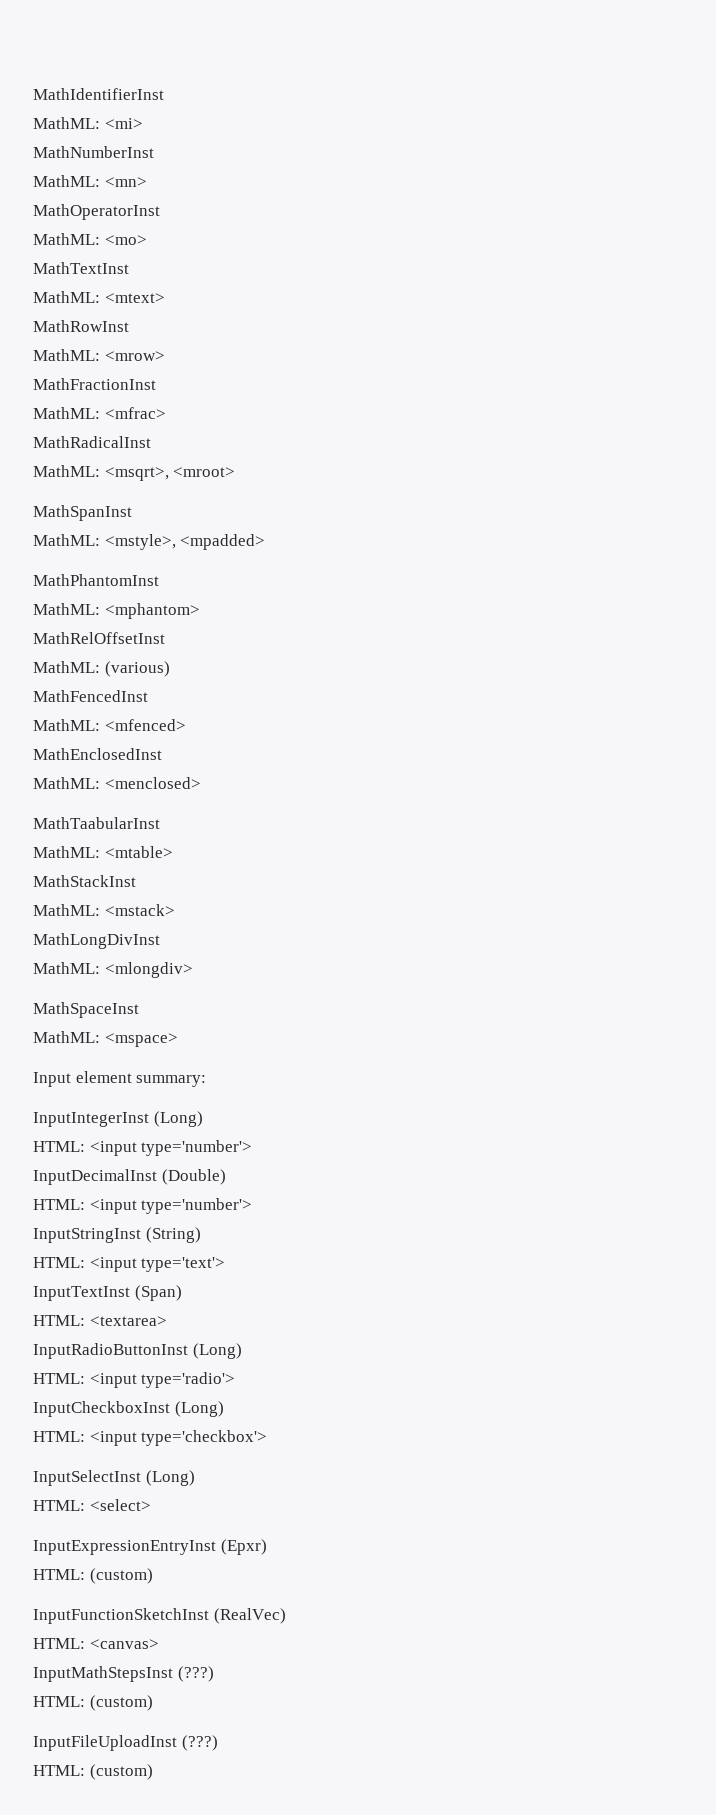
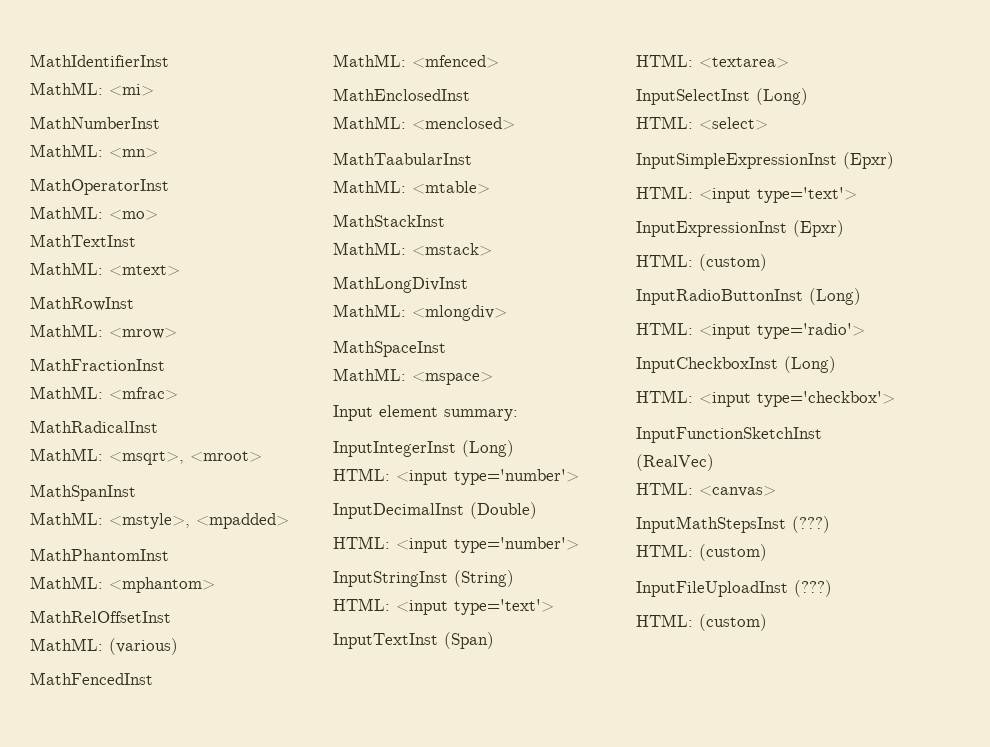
(167, 1321) none -> [636,88,808,105] [636,116,768,130] [636,152,894,169] [636,186,857,203] [636,220,844,237] [636,254,767,271] // InputSelectInst (Long) // HTML: <select> // InputSimpleExpressionInst (Epxr) // HTML: <input type='text'> // InputExpressionInst (Epxr) // HTML: (custom)
[33,1470,195,1486] [33,1499,151,1511] [33,1539,267,1555] [33,1568,153,1584] // InputSelectInst (Long) // HTML: <select> // InputExpressionEntryInst (Epxr) // HTML: (custom) -> (895, 399) none

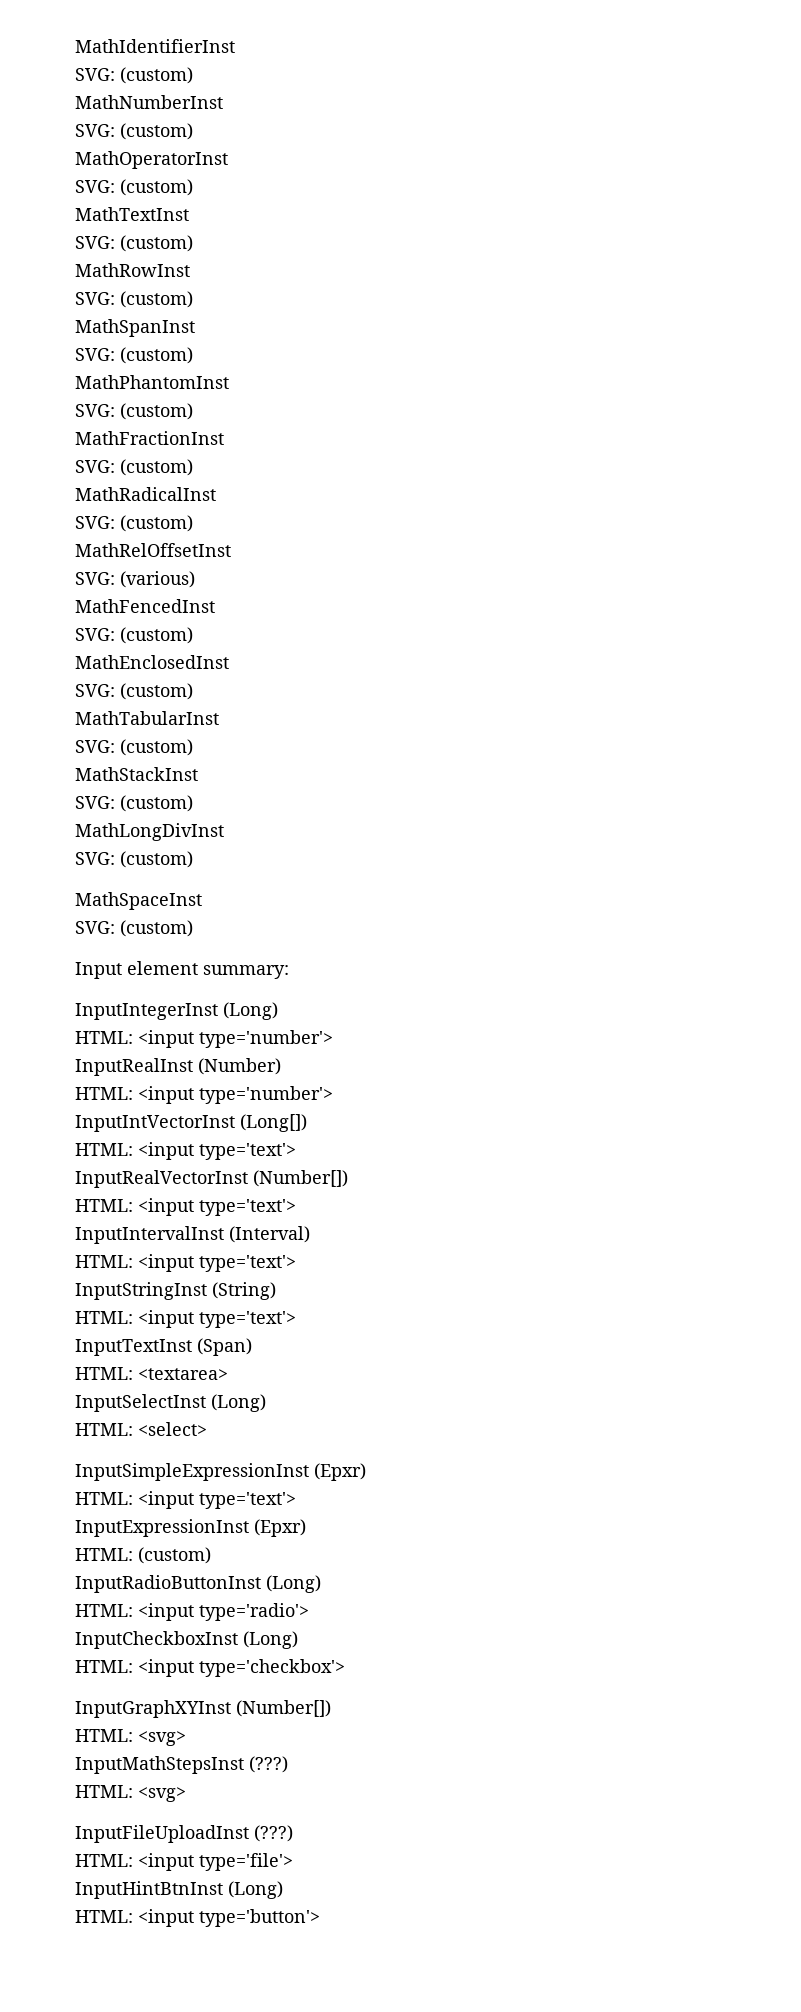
[30,82,154,96] MathML: <mi> -> [75,67,193,84] SVG: (custom)
[30,144,158,158] MathML: <mn> -> [75,123,193,140] SVG: (custom)
[30,206,158,220] MathML: <mo> -> [75,179,193,196] SVG: (custom)
[30,262,180,276] MathML: <mtext> -> [75,235,193,252] SVG: (custom)
[30,324,177,339] MathML: <mrow> -> [75,291,193,308] [75,319,195,337] [75,347,193,364] [75,375,229,389] [75,403,193,420] SVG: (custom) // MathSpanInst // SVG: (custom) // MathPhantomInst // SVG: (custom)
[30,386,178,400] MathML: <mfrac> -> [75,459,193,476] SVG: (custom)
[30,448,262,465] [30,484,136,501] [30,512,289,529] [30,548,169,561] [30,576,215,593] MathML: <msqrt>, <mroot> // MathSpanInst // MathML: <mstyle>, <mpadded> // MathPhantomInst // MathML: <mphantom> -> [75,515,193,532] SVG: (custom)
[30,638,103,651] MathML: -> [75,572,115,585] SVG:
[333,54,499,68] MathML: <mfenced> -> [75,627,193,644] SVG: (custom)
[333,116,515,130] [333,152,472,165] [333,180,490,194] MathML: <menclosed> // MathTaabularInst // MathML: <mtable> -> [75,683,193,700] [75,711,219,725] [75,739,193,756] SVG: (custom) // MathTabularInst // SVG: (custom)
[333,242,492,256] MathML: <mstack> -> [75,795,193,812] SVG: (custom)
[333,304,507,321] MathML: <mlongdiv> -> [75,851,193,868] SVG: (custom)
[333,368,493,385] MathML: <mspace> -> [75,920,193,937] SVG: (custom)
[333,502,537,519] [333,536,579,553] InputDecimalInst (Double) // HTML: <input type='number'> -> [75,1058,281,1076] [75,1086,333,1104] [75,1114,307,1132] [75,1142,296,1160] [75,1170,348,1188] [75,1198,296,1216] [75,1226,310,1244] [75,1254,296,1272] InputRealInst (Number) // HTML: <input type='number'> // InputIntVectorInst (Long[]) // HTML: <input type='text'> // InputRealVectorInst (Number[]) // HTML: <input type='text'> // InputIntervalInst (Interval) // HTML: <input type='text'>
[636,427,822,443] [636,454,714,471] [636,482,776,497] InputFunctionSketchInst (RealVec) // HTML: <canvas> -> [75,1700,331,1718] [75,1729,186,1746] InputGraphXYInst (Number[]) // HTML: <svg>
[699,544,767,561] (custom) -> [138,1787,186,1802] <svg>
[699,614,767,631] (custom) -> [138,1853,293,1871] [75,1881,283,1899] [75,1909,320,1927] <input type='file'> // InputHintBtnInst (Long) // HTML: <input type='button'>

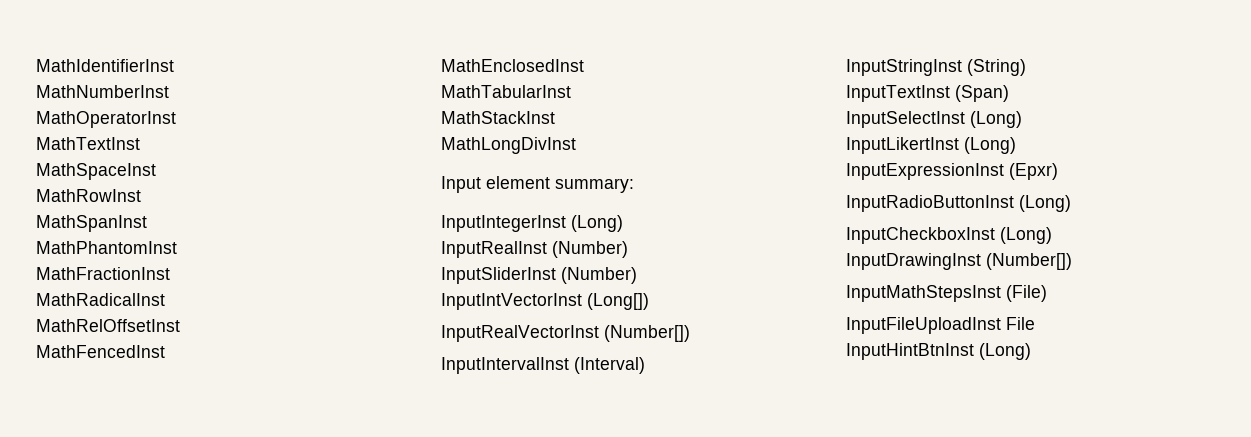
[75,67,193,84] // SVG: (custom) -> (174, 65) none
[75,123,193,140] // SVG: (custom) -> (169, 91) none
[75,179,193,196] // SVG: (custom) -> (176, 119) none
[75,235,193,252] SVG: (custom) -> [36,163,156,180] MathSpaceInst
[75,291,193,308] // SVG: (custom) -> (141, 195) none
[75,347,193,364] // SVG: (custom) -> (147, 223) none
[75,403,193,420] // SVG: (custom) -> (177, 247) none
[75,459,193,476] // SVG: (custom) -> (170, 273) none
[75,515,193,532] // SVG: (custom) -> (165, 299) none
[75,571,195,588] // SVG: (various) -> (180, 325) none
[75,627,193,644] // SVG: (custom) -> (165, 351) none
[75,683,193,700] // SVG: (custom) -> (584, 65) none
[75,739,193,756] // SVG: (custom) -> (571, 91) none
[75,795,193,812] // SVG: (custom) -> (555, 117) none
[75,851,193,868] [75,892,202,910] [75,920,193,937] // SVG: (custom) // MathSpaceInst // SVG: (custom) -> (576, 145) none
[75,1030,333,1048] // HTML: <input type='number'> -> (623, 223) none
[75,1086,333,1104] HTML: <input type='number'> -> [441,267,637,284] InputSliderInst (Number)
[75,1142,296,1160] // HTML: <input type='text'> -> (649, 301) none
[75,1198,296,1216] // HTML: <input type='text'> -> (690, 333) none
[75,1254,296,1272] // HTML: <input type='text'> -> (645, 365) none
[75,1310,296,1328] // HTML: <input type='text'> -> (1026, 67) none
[75,1367,228,1380] // HTML: <textarea> -> (1009, 93) none
[75,1422,207,1436] [75,1463,366,1481] [75,1491,296,1509] HTML: <select> // InputSimpleExpressionInst (Epxr) // HTML: <input type='text'> -> [846,137,1016,154] InputLikertInst (Long)
[75,1547,211,1564] // HTML: (custom) -> (1058, 171) none
[75,1603,309,1621] // HTML: <input type='radio'> -> (1071, 203) none
[75,1659,345,1677] [75,1700,331,1718] [75,1729,186,1746] HTML: <input type='checkbox'> // InputGraphXYInst (Number[]) // HTML: <svg> -> [846,253,1072,270] InputDrawingInst (Number[])
[249,1756,288,1773] [75,1785,186,1802] [75,1825,293,1843] [75,1853,293,1871] (???) // HTML: <svg> // InputFileUploadInst (???) // HTML: <input type='file'> -> [1006,285,1047,302] [846,317,1035,334] (File) // InputFileUploadInst File
[75,1909,320,1927] // HTML: <input type='button'> -> (1031, 351) none

